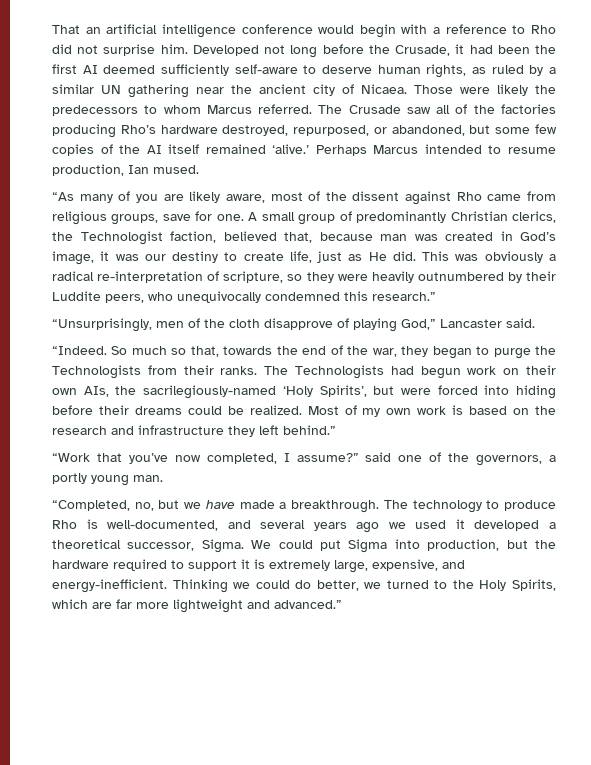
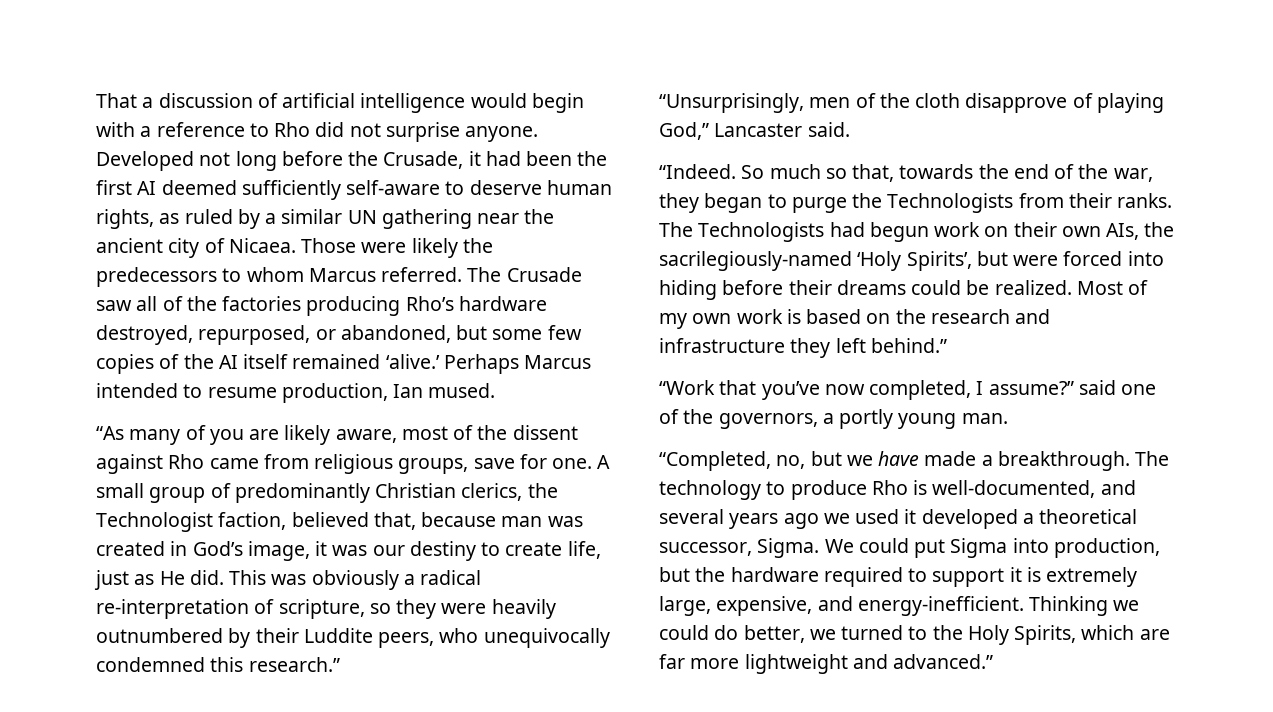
[85,27,101,34] an -> [142,93,278,108] a discussion of
[241,24,313,34] conference -> (466, 103) none
[160,44,188,54] him. -> [465,126,539,142] anyone.

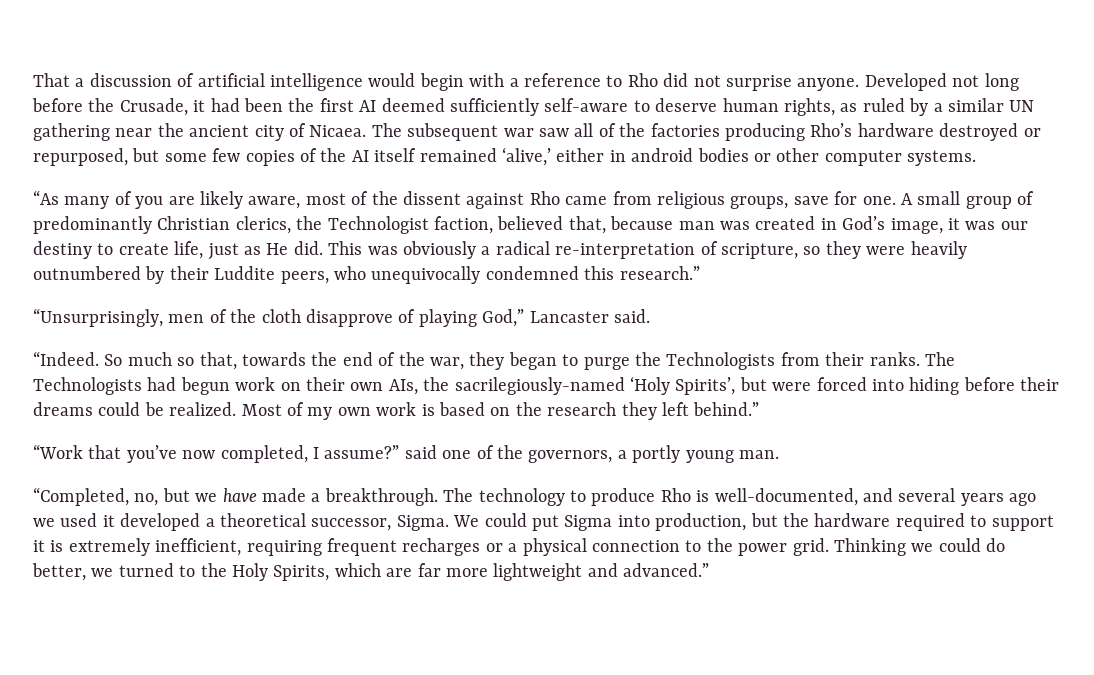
[301,238,493,258] [96,267,582,287] Those were likely the predecessors to whom Marcus referred. The Crusade -> [371,123,534,141] The subsequent war
[96,325,451,345] destroyed, repurposed, or abandoned, -> [939,123,1041,141] [33,148,128,166] destroyed or repurposed,
[385,354,592,374] [96,383,496,403] ‘alive.’ Perhaps Marcus intended to resume production, Ian mused. -> [501,147,977,166] ‘alive,’ either in android bodies or other computer systems.
[1015,309,1051,324] [659,338,785,353] and infrastructure -> (617, 409) none
[659,596,1024,616] large, expensive, and energy-inefficient. -> [155,538,829,556] inefficient, requiring frequent recharges or a physical connection to the power grid.

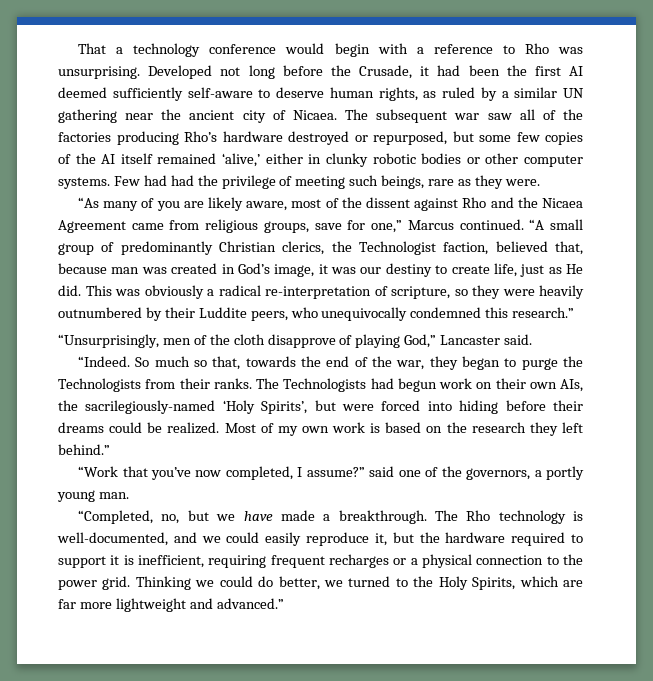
[89,73,363,91] discussion of artificial intelligence -> [133,43,277,57] technology conference
[663,73,860,91] did not surprise anyone. -> [558,47,583,54] [58,66,140,79] was unsurprising.
[631,148,694,162] android -> [325,153,416,167] clunky robotic
(977, 158) none -> [113,175,540,189] Few had had the privilege of meeting such beings, rare as they were.
(560, 198) none -> [490,197,584,208] [58,220,126,233] and the Nicaea Agreement
[862,193,913,205] one. A -> [371,219,545,233] one,” Marcus continued. “A
[478,488,1037,506] [33,513,747,531] technology to produce Rho is well-documented, and several years ago we used it developed a theoretical successor, Sigma. We could put Sigma into production, -> [466,510,583,524] [57,532,387,546] Rho technology is well-documented, and we could easily reproduce it,
[68,538,150,556] extremely -> (134, 560) none

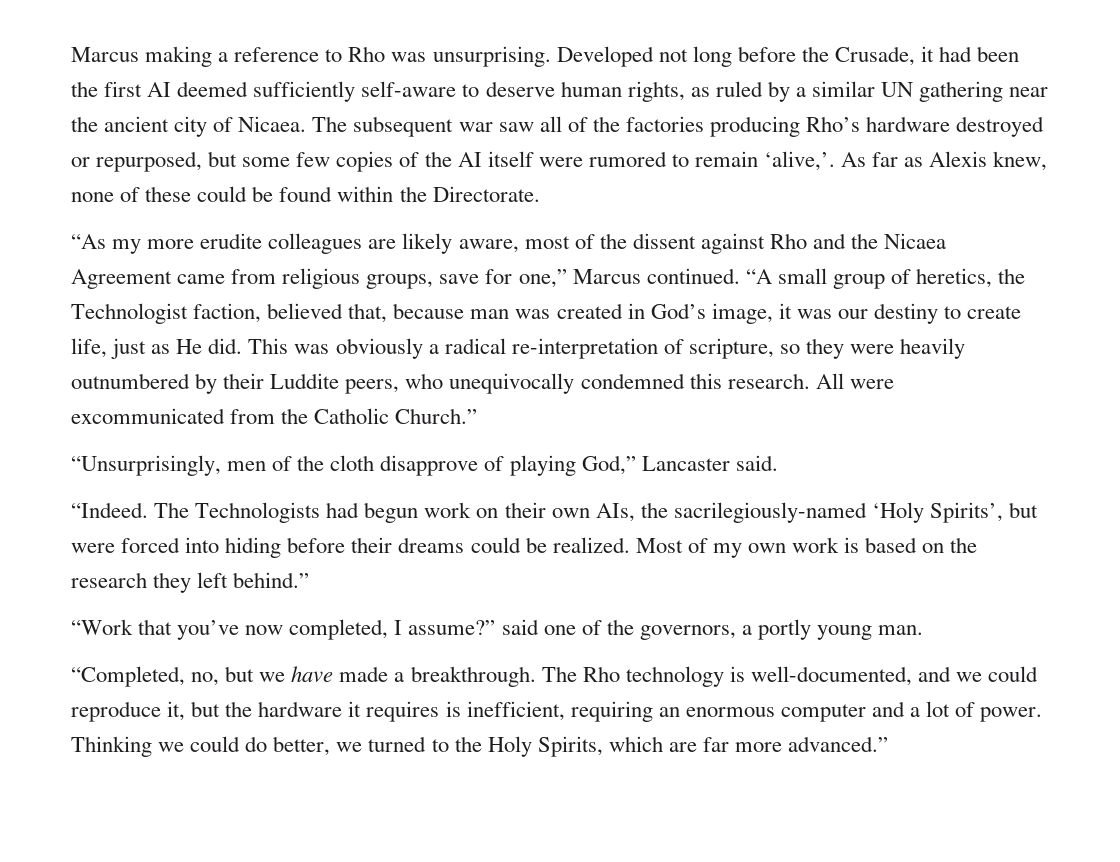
[78,43,408,57] That a technology conference would begin with -> [71,46,213,67] Marcus making
[157,153,584,167] [58,175,540,189] [78,197,180,211] remained ‘alive,’ either in clunky robotic bodies or other computer systems. Few had had the privilege of meeting such beings, rare as they were. // “As many of you -> [538,151,1048,171] [71,186,540,202] [71,233,363,254] were rumored to remain ‘alive,’. As far as Alexis knew, none of these could be found within the Directorate. // “As my more erudite colleagues
[120,241,325,255] predominantly Christian clerics, -> [916,268,993,288] heretics,
[512,307,575,318] research.” -> [727,373,894,389] [71,408,478,424] research. All were excommunicated from the Catholic Church.”
[135,356,584,370] [58,378,252,392] So much so that, towards the end of the war, they began to purge the Technologists from their ranks. -> (148, 510) none
[265,532,302,546] easily -> (1039, 674) none
[511,532,583,546] [58,554,583,568] [58,576,131,590] required to support it is inefficient, requiring frequent recharges or a physical connection to the power grid. -> [348,701,1043,722] it requires is inefficient, requiring an enormous computer and a lot of power.
[115,598,213,612] lightweight and -> (783, 747) none

